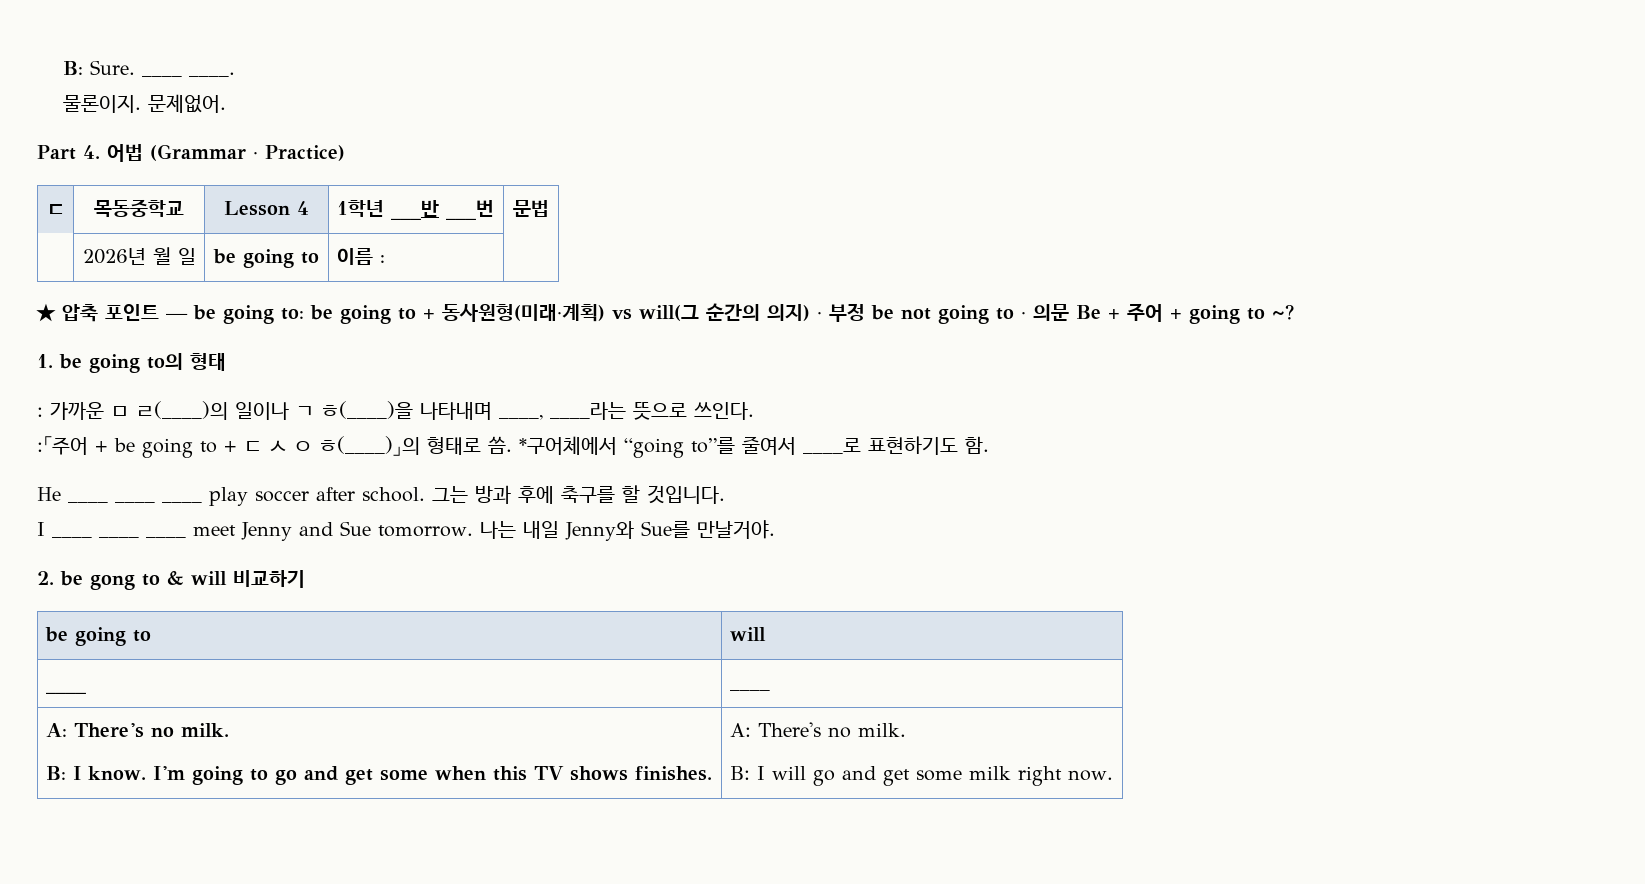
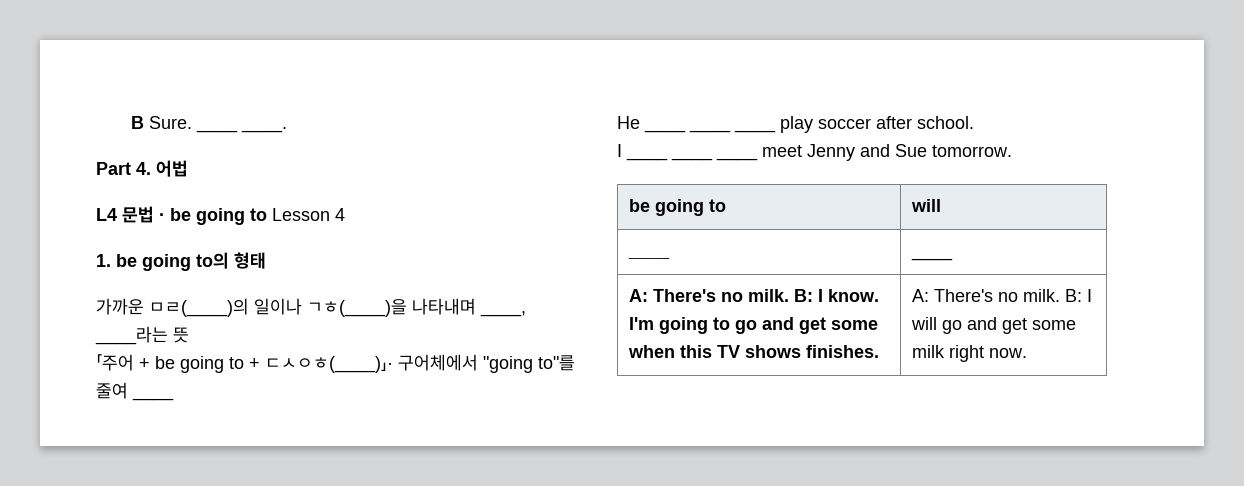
[63,61,84,75] B: -> [130,116,144,129] B
[63,94,227,113] // 물론이지. 문제없어. -> (287, 130) none
[150,144,345,161] [46,204,65,215] [94,199,184,217] [224,201,309,216] [336,200,494,220] [513,200,549,217] [82,247,196,265] [213,249,319,268] [336,248,385,265] [36,303,1294,324] (Grammar · Practice) // ㄷ | 목동중학교 | Lesson 4 | 1학년 ___반 ___번 | 문법 // | 2026년 월 일 | be going to | 이름 : | // ★ 압축 포인트 — be going to: be going to + 동사원형(미래·계획) vs will(그 순간의 의지) · 부정 be not going to · 의문 Be + 주어 + going to ~? -> [96,206,345,225] // L4 문법 · be going to Lesson 4
[37,401,754,420] [37,442,43,452] : 가까운 ㅁ ㄹ(____)의 일이나 ㄱ ㅎ(____)을 나타내며 ____, ____라는 뜻으로 쓰인다. // : -> [96,298,526,317] [95,326,189,345] 가까운 ㅁㄹ(____)의 일이나 ㄱㅎ(____)을 나타내며 ____, ____라는 뜻 //
[244,436,989,458] ㄷ ㅅ ㅇ ㅎ(____)」의 형태로 씀. *구어체에서 “going to”를 줄여서 ____로 표현하기도 함. -> [265,354,575,373] [96,382,174,401] ㄷㅅㅇㅎ(____)」· 구어체에서 "going to"를 줄여 ____
[432,485,725,504] 그는 방과 후에 축구를 할 것입니다. -> (974, 122) none
[479,520,775,541] [37,570,305,590] 나는 내일 Jenny와 Sue를 만날거야. // 2. be gong to & will 비교하기 -> (1012, 151) none
(229, 730) // -> (790, 295) none
(906, 730) // -> (1061, 295) none

